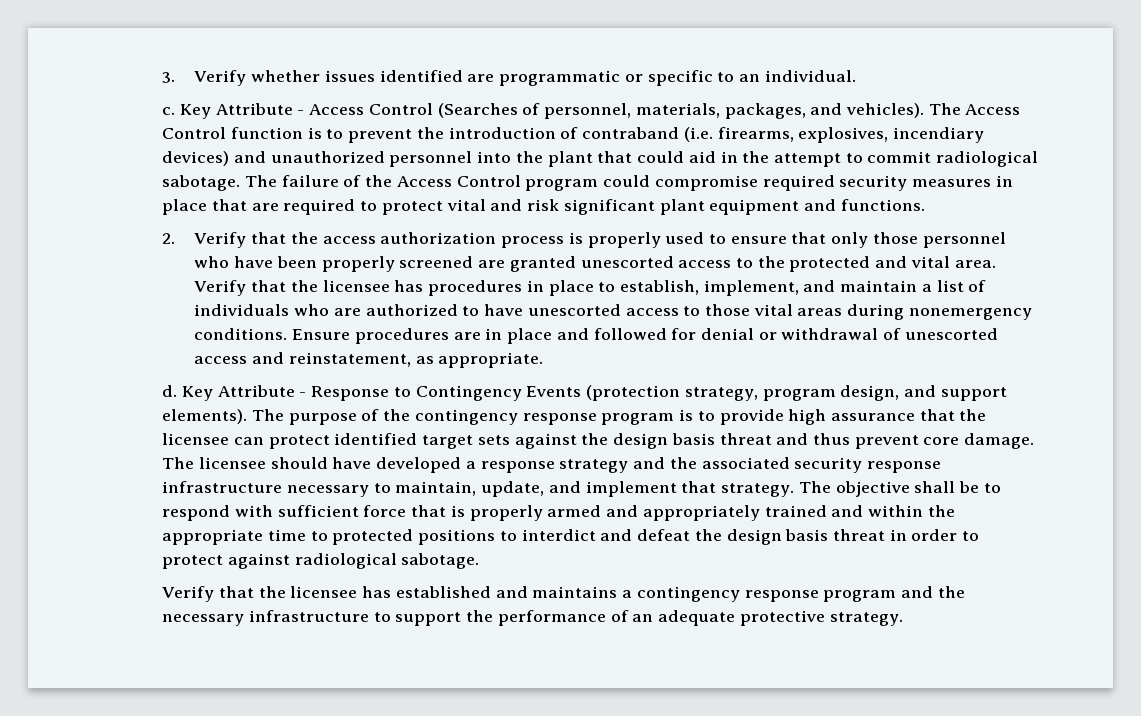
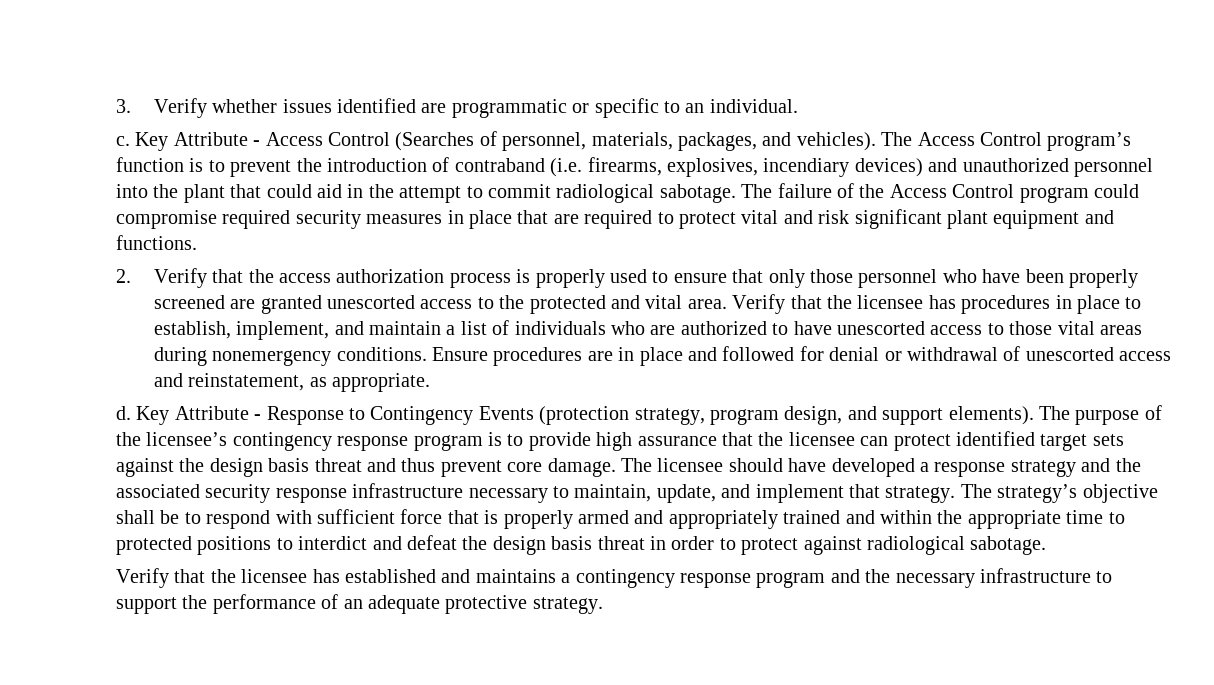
(227, 133) none -> [1047,132,1132,151] program’s
(411, 415) none -> [146,432,228,446] licensee’s
(831, 487) none -> [997,484,1078,503] strategy’s

